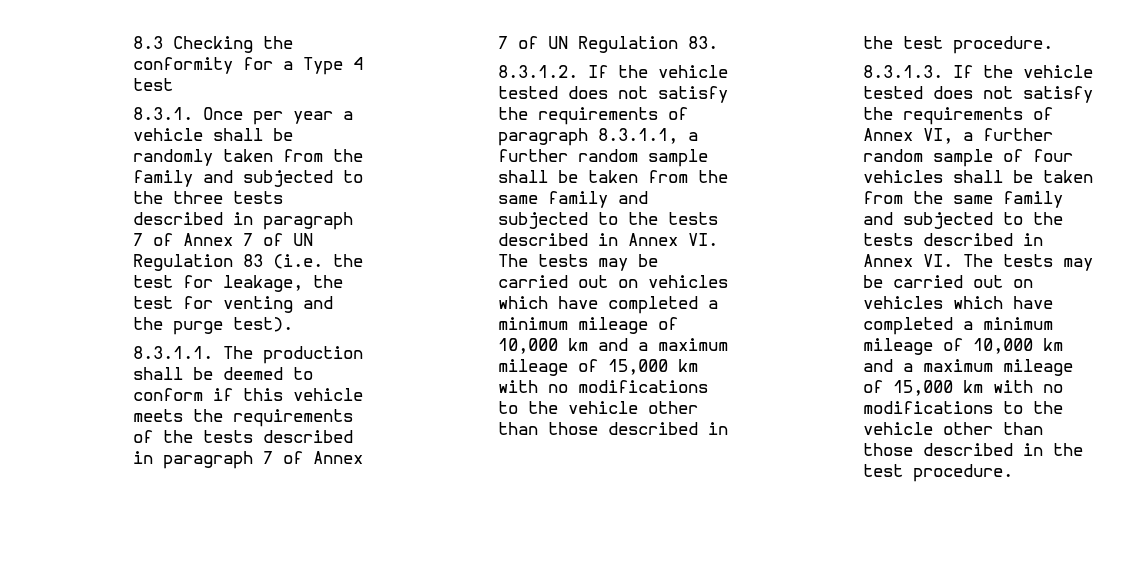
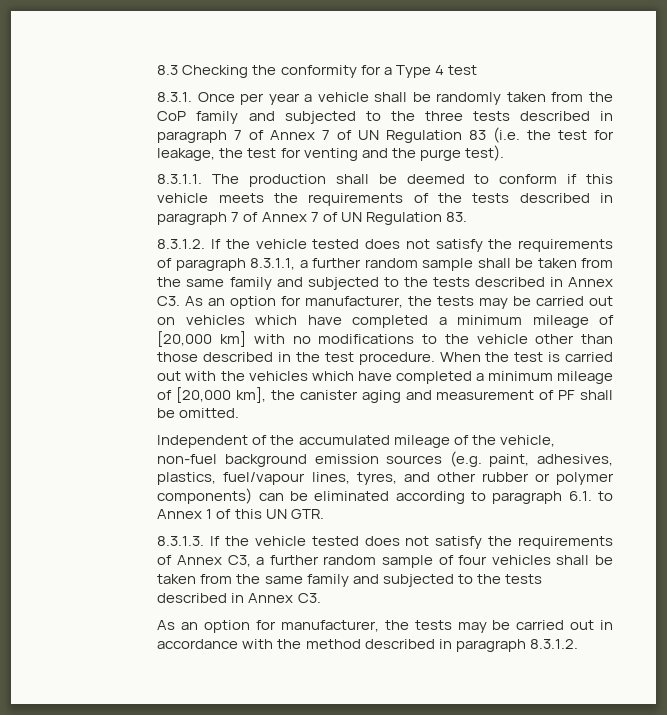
(364, 155) none -> [157,111,187,121] CoP
[688,233,719,246] [498,254,529,267] VI. The -> [157,296,433,309] C3. As an option for manufacturer, the
[498,338,729,354] [498,359,699,376] 10,000 km and a maximum mileage of 15,000 km -> [157,331,247,347] [20,000 km]
(1054, 45) none -> [439,352,614,362] [157,371,613,384] [157,387,614,403] [157,408,240,418] [157,435,555,448] [157,451,613,467] [157,472,615,485] [157,488,614,504] [157,509,324,519] When the test is carried out with the vehicles which have completed a minimum mileage of [20,000 km], the canister aging and measurement of PF shall be omitted. // Independent of the accumulated mileage of the vehicle, non-fuel background emission sources (e.g. paint, adhesives, plastics, fuel/vapour lines, tyres, and other rubber or polymer components) can be eliminated according to paragraph 6.1. to Annex 1 of this UN GTR.
[923,128,954,144] VI, -> [227,555,251,567] C3,
[923,254,1094,271] [863,275,1034,288] [863,296,1054,309] [863,317,1054,335] [863,338,1064,355] [863,359,1074,376] [863,380,1064,396] [863,401,1064,414] [863,422,1044,435] [863,443,1084,456] [863,464,1014,482] VI. The tests may be carried out on vehicles which have completed a minimum mileage of 10,000 km and a maximum mileage of 15,000 km with no modifications to the vehicle other than those described in the test procedure. -> [297,593,321,603] [157,620,613,633] [157,639,578,652] C3. // As an option for manufacturer, the tests may be carried out in accordance with the method described in paragraph 8.3.1.2.

